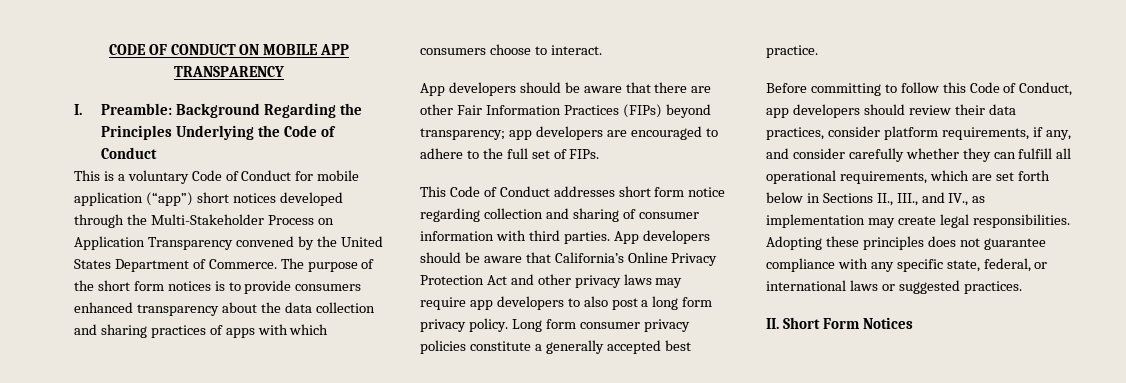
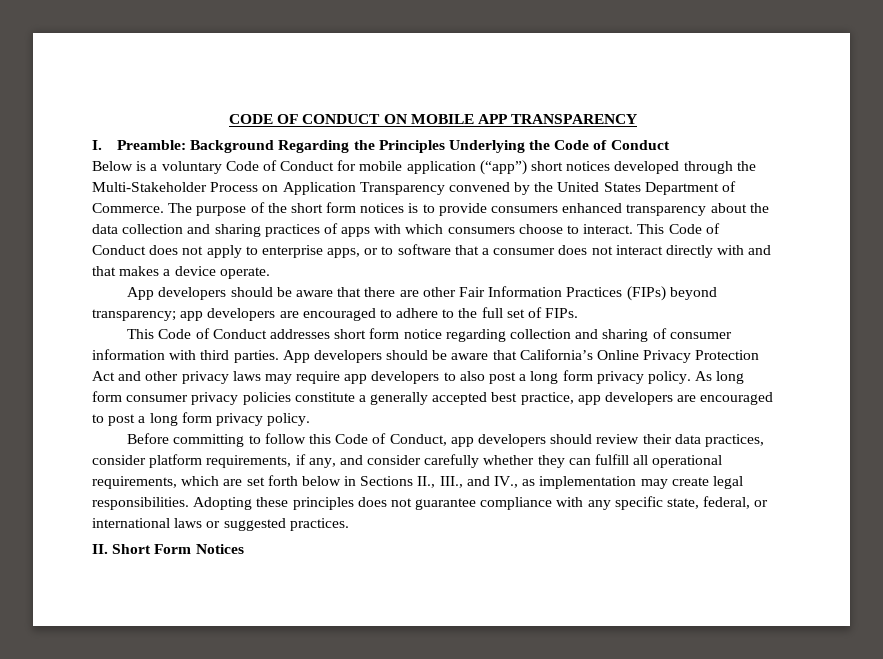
[74,170,100,181] This -> [92,161,133,171] Below
(602, 50) none -> [637,223,720,234] [92,244,772,258] [92,266,270,279] This Code of Conduct does not apply to enterprise apps, or to software that a consumer does not interact directly with and that makes a device operate.
[511,319,542,332] Long -> [695,371,745,384] As long
[766,45,818,58] practice. -> [520,392,774,405] [92,412,311,426] practice, app developers are encouraged to post a long form privacy policy.

